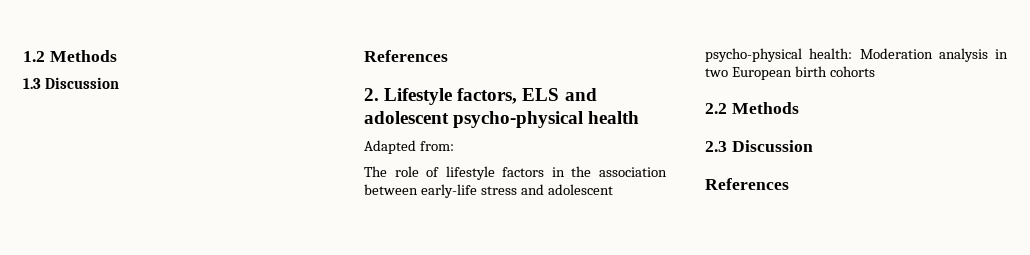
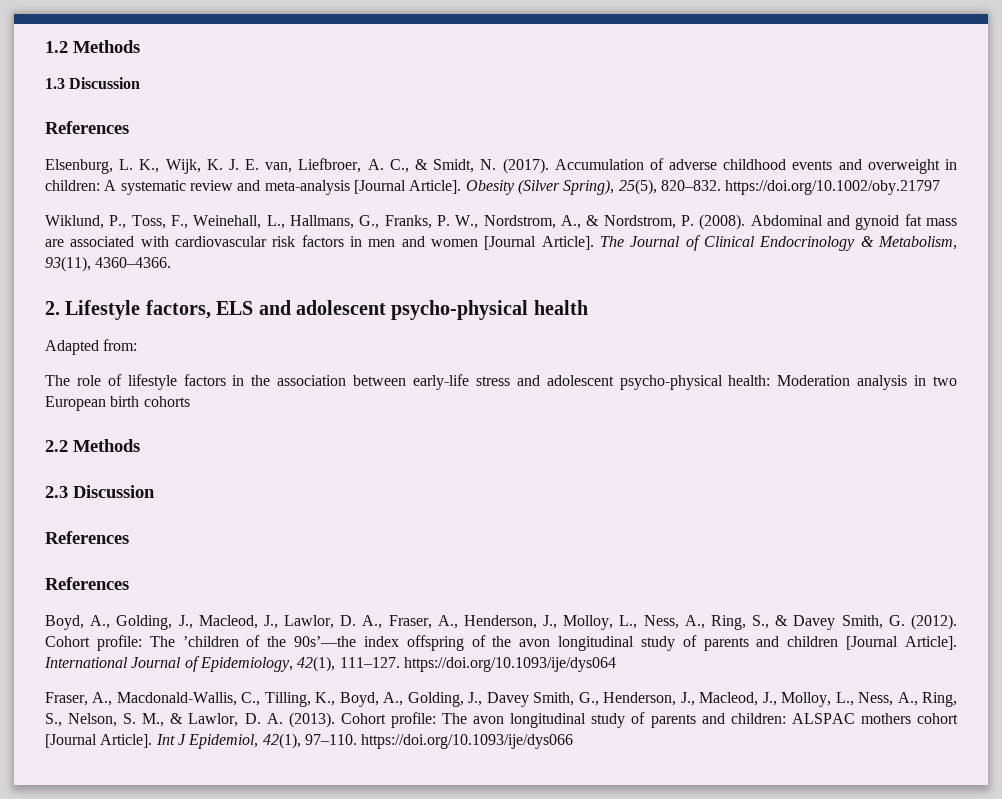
(448, 56) none -> [45,158,957,174] [45,179,941,195] [45,214,958,230] [45,235,958,251] [45,256,172,272] // Elsenburg, L. K., Wijk, K. J. E. van, Liefbroer, A. C., & Smidt, N. (2017). Accumulation of adverse childhood events and overweight in children: A systematic review and meta-analysis [Journal Article]. Obesity (Silver Spring), 25(5), 820–832. https://doi.org/10.1002/oby.21797 // Wiklund, P., Toss, F., Weinehall, L., Hallmans, G., Franks, P. W., Nordstrom, A., & Nordstrom, P. (2008). Abdominal and gynoid fat mass are associated with cardiovascular risk factors in men and women [Journal Article]. The Journal of Clinical Endocrinology & Metabolism, 93(11), 4360–4366.
(789, 184) none -> [45,577,129,590] [45,614,957,630] [45,635,958,651] [44,656,616,672] [45,692,958,707] [45,712,958,728] [45,733,574,749] // References // Boyd, A., Golding, J., Macleod, J., Lawlor, D. A., Fraser, A., Henderson, J., Molloy, L., Ness, A., Ring, S., & Davey Smith, G. (2012). Cohort profile: The ’children of the 90s’—the index offspring of the avon longitudinal study of parents and children [Journal Article]. International Journal of Epidemiology, 42(1), 111–127. https://doi.org/10.1093/ije/dys064 // Fraser, A., Macdonald-Wallis, C., Tilling, K., Boyd, A., Golding, J., Davey Smith, G., Henderson, J., Macleod, J., Molloy, L., Ness, A., Ring, S., Nelson, S. M., & Lawlor, D. A. (2013). Cohort profile: The avon longitudinal study of parents and children: ALSPAC mothers cohort [Journal Article]. Int J Epidemiol, 42(1), 97–110. https://doi.org/10.1093/ije/dys066

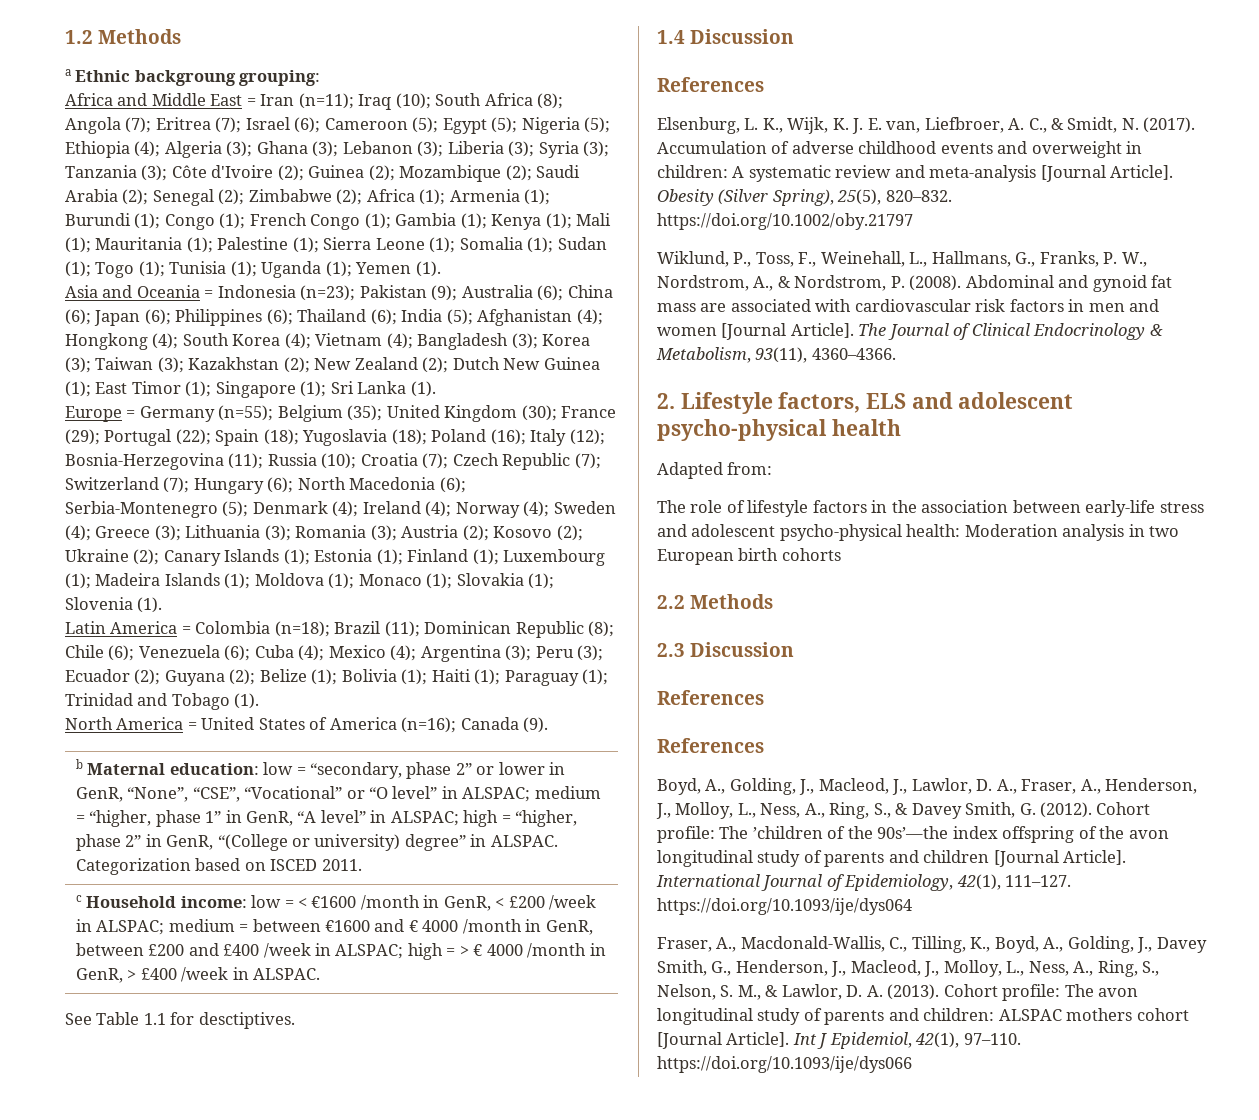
[45,78,65,89] 1.3 -> [65,69,321,86] [65,93,564,110] [65,117,611,134] [65,141,610,158] [65,165,581,182] [65,189,551,206] [65,213,612,230] [65,237,607,253] [65,261,441,278] [65,285,613,301] [65,309,603,326] [65,333,591,350] [65,357,600,373] [65,381,436,398] [65,405,617,422] [65,429,605,446] [65,453,601,470] [65,477,466,494] [65,501,616,518] [65,525,583,541] [65,549,606,566] [65,573,555,589] [65,597,163,613] [65,621,615,638] [65,645,604,662] [65,669,609,686] [65,693,260,710] [65,717,549,733] [75,759,566,779] [75,786,601,802] [75,810,578,827] [75,834,558,851] [75,858,362,875] [75,895,597,911] [75,919,593,935] [75,943,606,960] [75,967,320,983] [65,1012,295,1029] [657,30,685,44] a Ethnic backgroung grouping: // Africa and Middle East = Iran (n=11); Iraq (10); South Africa (8); Angola (7); Eritrea (7); Israel (6); Cameroon (5); Egypt (5); Nigeria (5); Ethiopia (4); Algeria (3); Ghana (3); Lebanon (3); Liberia (3); Syria (3); Tanzania (3); Côte d'Ivoire (2); Guinea (2); Mozambique (2); Saudi Arabia (2); Senegal (2); Zimbabwe (2); Africa (1); Armenia (1); Burundi (1); Congo (1); French Congo (1); Gambia (1); Kenya (1); Mali (1); Mauritania (1); Palestine (1); Sierra Leone (1); Somalia (1); Sudan (1); Togo (1); Tunisia (1); Uganda (1); Yemen (1). // Asia and Oceania = Indonesia (n=23); Pakistan (9); Australia (6); China (6); Japan (6); Philippines (6); Thailand (6); India (5); Afghanistan (4); Hongkong (4); South Korea (4); Vietnam (4); Bangladesh (3); Korea (3); Taiwan (3); Kazakhstan (2); New Zealand (2); Dutch New Guinea (1); East Timor (1); Singapore (1); Sri Lanka (1). // Europe = Germany (n=55); Belgium (35); United Kingdom (30); France (29); Portugal (22); Spain (18); Yugoslavia (18); Poland (16); Italy (12); Bosnia-Herzegovina (11); Russia (10); Croatia (7); Czech Republic (7); Switzerland (7); Hungary (6); North Macedonia (6); Serbia-Montenegro (5); Denmark (4); Ireland (4); Norway (4); Sweden (4); Greece (3); Lithuania (3); Romania (3); Austria (2); Kosovo (2); Ukraine (2); Canary Islands (1); Estonia (1); Finland (1); Luxembourg (1); Madeira Islands (1); Moldova (1); Monaco (1); Slovakia (1); Slovenia (1). // Latin America = Colombia (n=18); Brazil (11); Dominican Republic (8); Chile (6); Venezuela (6); Cuba (4); Mexico (4); Argentina (3); Peru (3); Ecuador (2); Guyana (2); Belize (1); Bolivia (1); Haiti (1); Paraguay (1); Trinidad and Tobago (1). // North America = United States of America (n=16); Canada (9). // b Maternal education: low = “secondary, phase 2” or lower in GenR, “None”, “CSE”, “Vocational” or “O level” in ALSPAC; medium = “higher, phase 1” in GenR, “A level” in ALSPAC; high = “higher, phase 2” in GenR, “(College or university) degree” in ALSPAC. Categorization based on ISCED 2011. // c Household income: low = < €1600 /month in GenR, < £200 /week in ALSPAC; medium = between €1600 and € 4000 /month in GenR, between £200 and £400 /week in ALSPAC; high = > € 4000 /month in GenR, > £400 /week in ALSPAC. // See Table 1.1 for desctiptives. // 1.4

